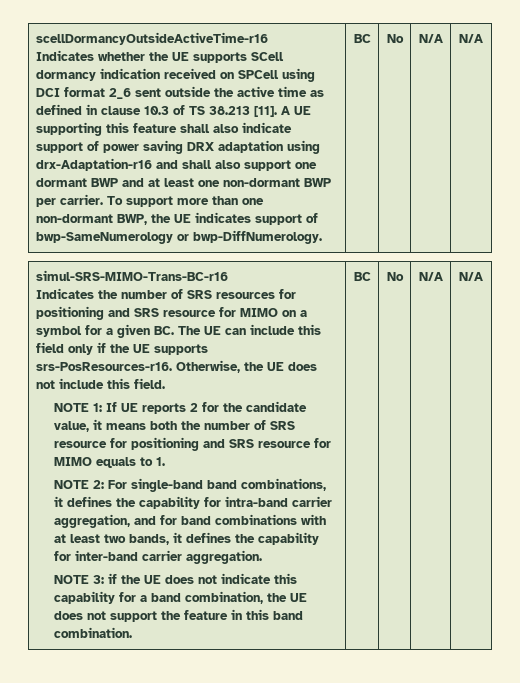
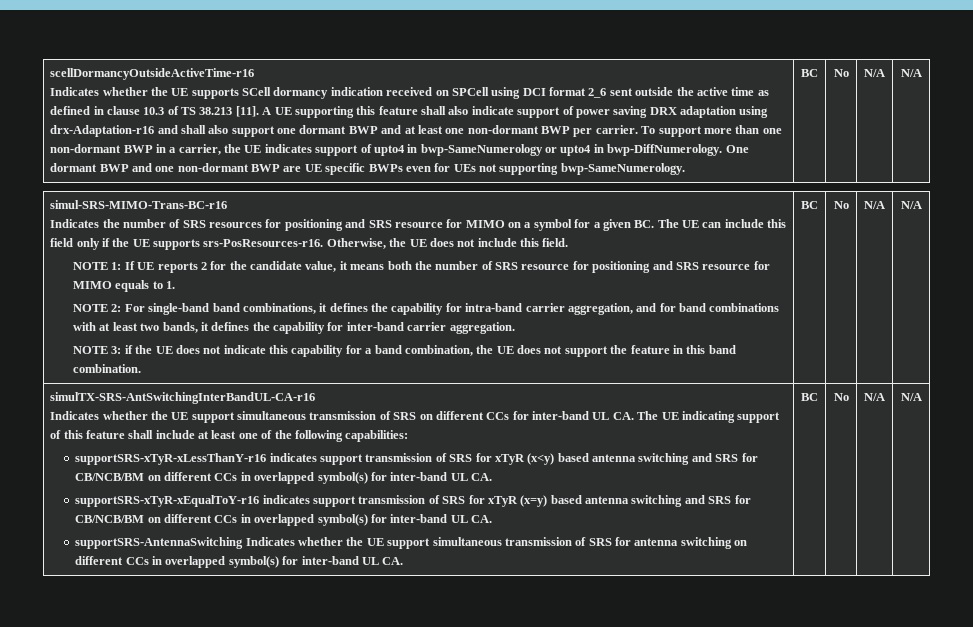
[116,214,147,225] BWP, -> [123,144,221,155] BWP in a carrier,
[35,230,322,244] bwp-SameNumerology or bwp-DiffNumerology. -> [373,144,749,156] [50,163,685,175] upto4 in bwp-SameNumerology or upto4 in bwp-DiffNumerology. One dormant BWP and one non-dormant BWP are UE specific BWPs even for UEs not supporting bwp-SameNumerology.
(483, 276) none -> [50,392,316,404] [50,411,781,423] [50,430,409,442] [75,453,758,465] [75,472,493,484] [75,495,751,507] [75,514,493,526] [75,537,748,549] [75,556,404,568] [801,393,818,401] [833,393,849,401] [864,393,885,401] [900,393,922,401] // simulTX-SRS-AntSwitchingInterBandUL-CA-r16 // Indicates whether the UE support simultaneous transmission of SRS on different CCs for inter-band UL CA. The UE indicating support of this feature shall include at least one of the following capabilities: // supportSRS-xTyR-xLessThanY-r16 indicates support transmission of SRS for xTyR (x<y) based antenna switching and SRS for CB/NCB/BM on different CCs in overlapped symbol(s) for inter-band UL CA. // supportSRS-xTyR-xEqualToY-r16 indicates support transmission of SRS for xTyR (x=y) based antenna switching and SRS for CB/NCB/BM on different CCs in overlapped symbol(s) for inter-band UL CA. // supportSRS-AntennaSwitching Indicates whether the UE support simultaneous transmission of SRS for antenna switching on different CCs in overlapped symbol(s) for inter-band UL CA. | BC | No | N/A | N/A

